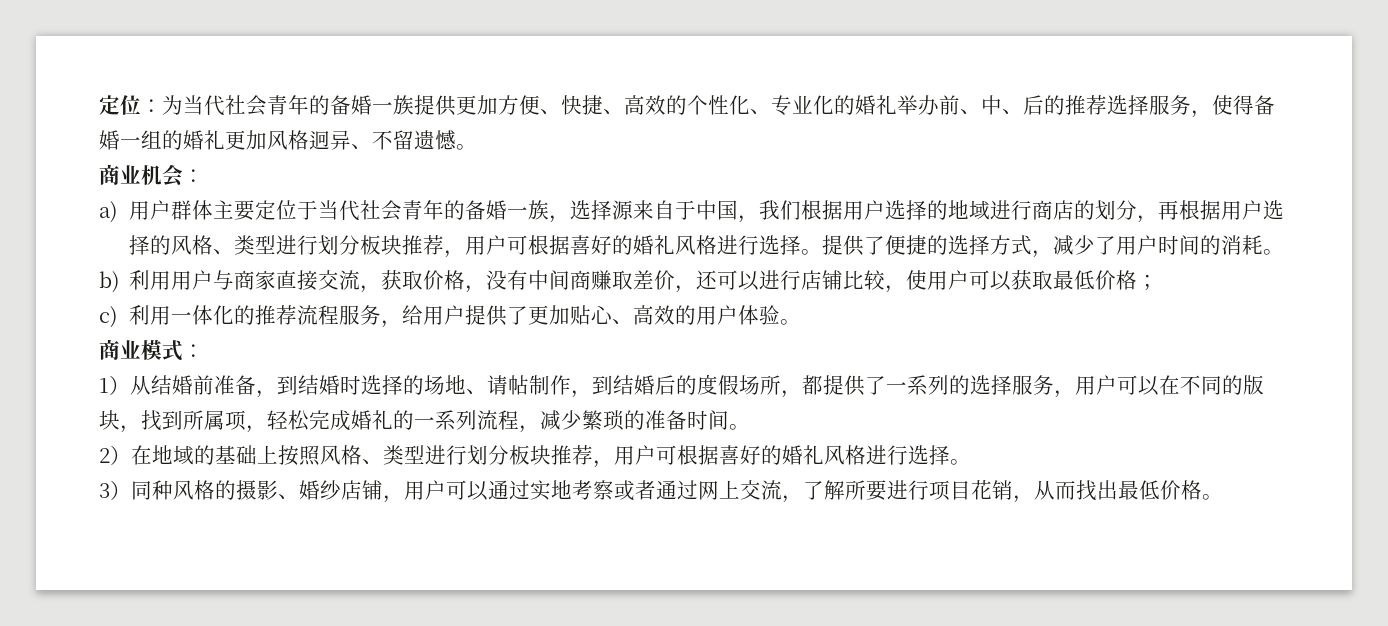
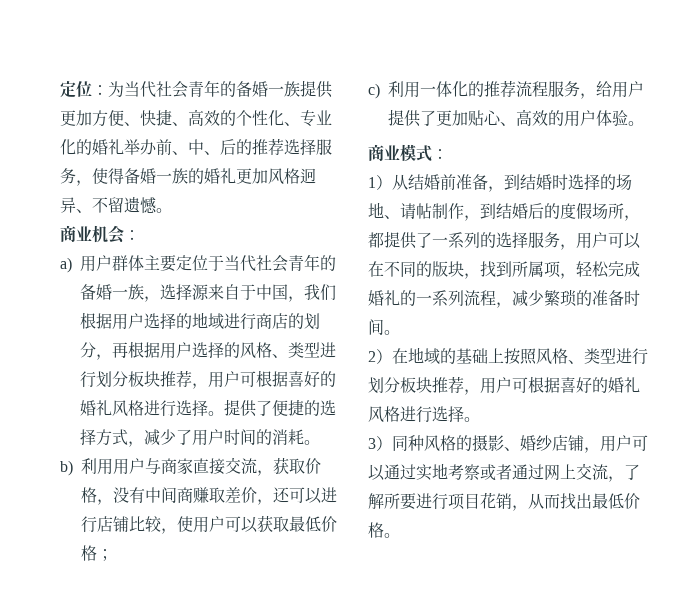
[141,130,162,149] 组 -> [172,168,188,184] 族

